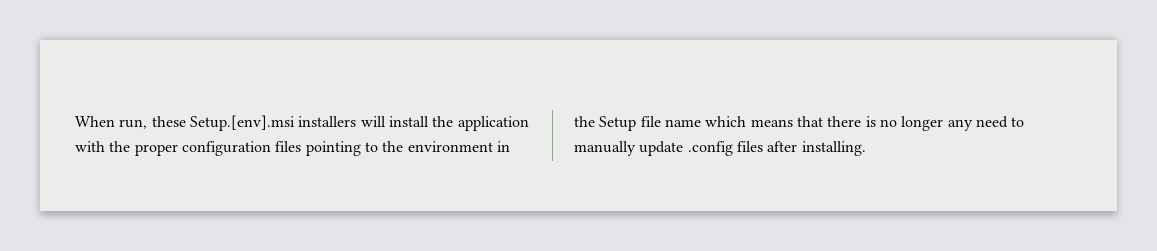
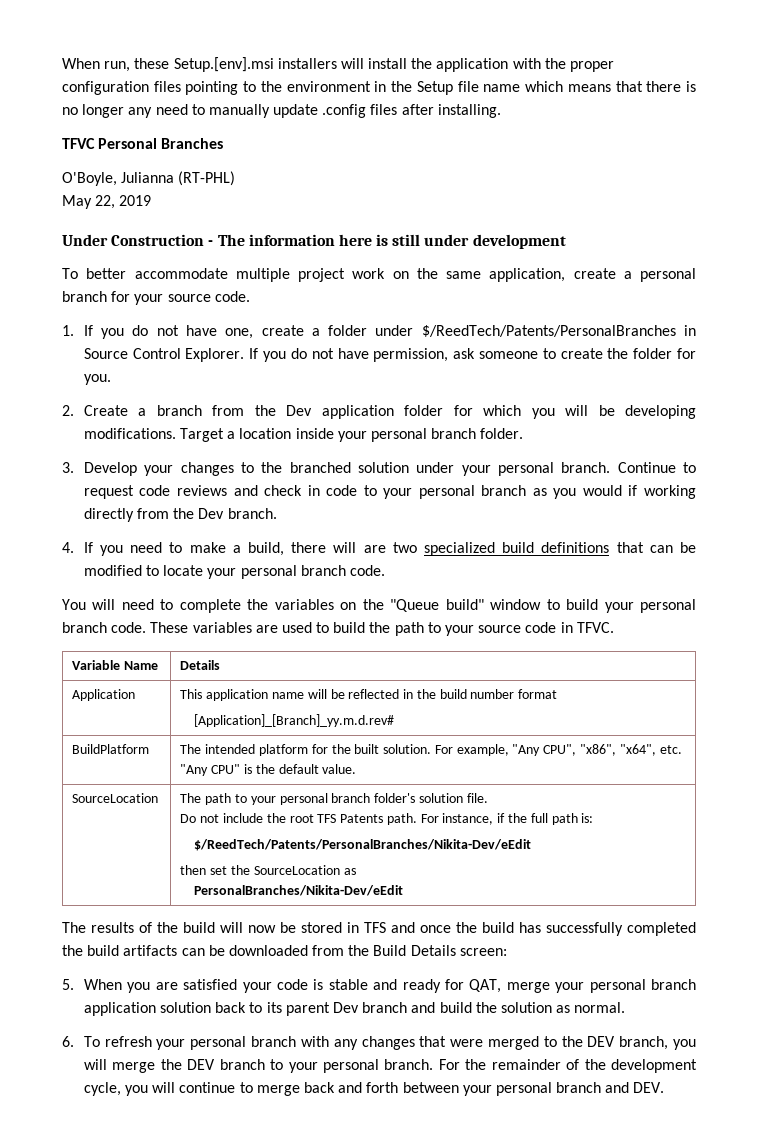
(866, 148) none -> [62,138,224,149] [62,171,236,186] [62,195,152,209] [62,234,566,249] [62,268,696,282] [62,291,250,305] [62,325,697,339] [83,348,697,362] [83,374,111,385] [62,405,696,419] [83,428,524,442] [62,462,697,476] [83,485,696,499] [83,508,277,522] [62,542,696,556] [83,565,385,579] [62,599,696,613] [62,622,614,636] [72,660,159,670] [180,660,221,670] [72,689,136,701] [180,689,558,701] [193,714,394,727] [72,744,150,754] [180,744,682,756] [180,764,357,776] [72,793,159,803] [180,793,488,805] [180,813,594,825] [193,839,531,851] [180,865,356,875] [193,885,403,896] [62,922,696,936] [62,945,507,956] [62,979,696,993] [83,1002,626,1016] [62,1036,696,1050] [83,1059,697,1073] [83,1082,665,1096] // TFVC Personal Branches // O'Boyle, Julianna (RT-PHL) // May 22, 2019 // Under Construction - The information here is still under development // To better accommodate multiple project work on the same application, create a personal branch for your source code. // 1. If you do not have one, create a folder under $/ReedTech/Patents/PersonalBranches in Source Control Explorer. If you do not have permission, ask someone to create the folder for you. // 2. Create a branch from the Dev application folder for which you will be developing modifications. Target a location inside your personal branch folder. // 3. Develop your changes to the branched solution under your personal branch. Continue to request code reviews and check in code to your personal branch as you would if working directly from the Dev branch. // 4. If you need to make a build, there will are two specialized build definitions that can be modified to locate your personal branch code. // You will need to complete the variables on the "Queue build" window to build your personal branch code. These variables are used to build the path to your source code in TFVC. // Variable Name | Details // Application | This application name will be reflected in the build number format // [Application]_[Branch]_yy.m.d.rev# // BuildPlatform | The intended platform for the built solution. For example, "Any CPU", "x86", "x64", etc. "Any CPU" is the default value. // SourceLocation | The path to your personal branch folder's solution file. // Do not include the root TFS Patents path. For instance, if the full path is: // $/ReedTech/Patents/PersonalBranches/Nikita-Dev/eEdit // then set the SourceLocation as // PersonalBranches/Nikita-Dev/eEdit // The results of the build will now be stored in TFS and once the build has successfully completed the build artifacts can be downloaded from the Build Details screen: // 5. When you are satisfied your code is stable and ready for QAT, merge your personal branch application solution back to its parent Dev branch and build the solution as normal. // 6. To refresh your personal branch with any changes that were merged to the DEV branch, you will merge the DEV branch to your personal branch. For the remainder of the development cycle, you will continue to merge back and forth between your personal branch and DEV.

